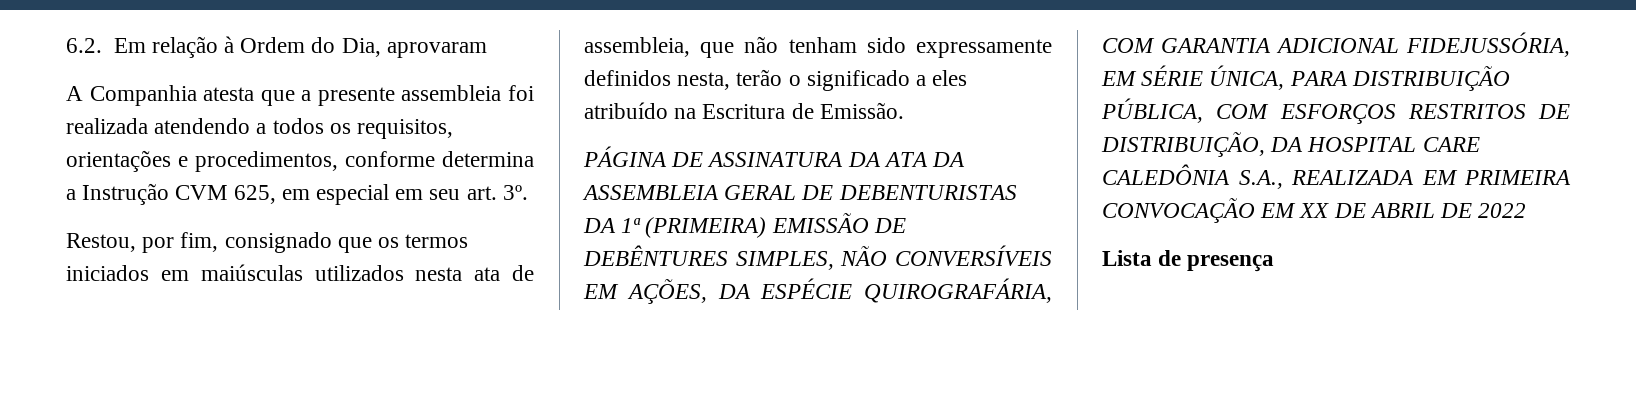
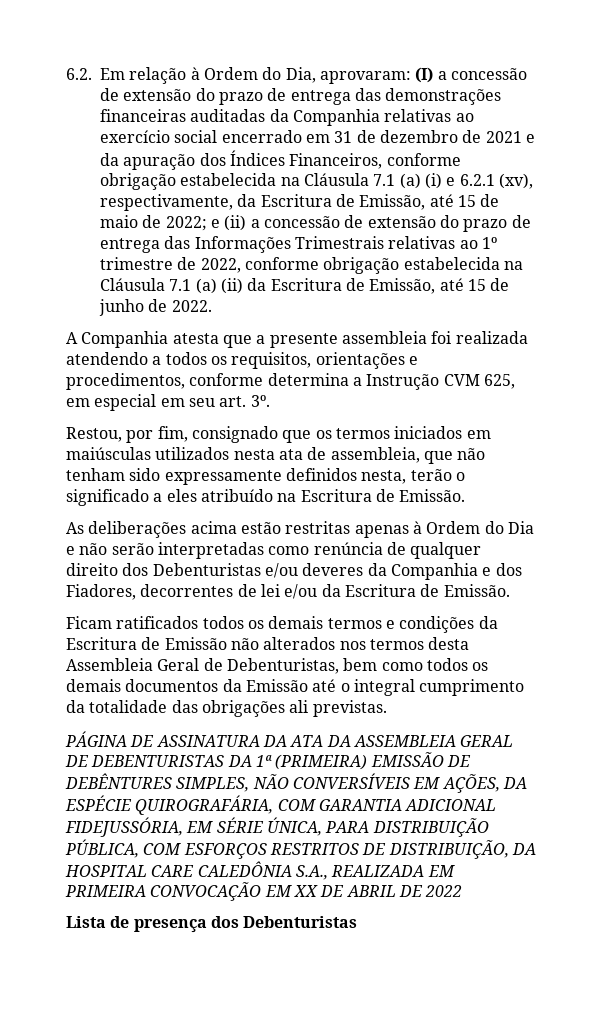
[386,42,487,58] aprovaram -> [319,67,527,84] [100,88,502,105] [100,109,474,126] [100,130,535,143] [100,150,461,170] [100,173,533,190] [100,194,500,211] [100,215,531,232] [100,236,497,253] [100,257,523,274] [100,278,510,294] [99,299,212,316] aprovaram: (I) a concessão de extensão do prazo de entrega das demonstrações financeiras auditadas da Companhia relativas ao exercício social encerrado em 31 de dezembro de 2021 e da apuração dos Índices Financeiros, conforme obrigação estabelecida na Cláusula 7.1 (a) (i) e 6.2.1 (xv), respectivamente, da Escritura de Emissão, até 15 de maio de 2022; e (ii) a concessão de extensão do prazo de entrega das Informações Trimestrais relativas ao 1º trimestre de 2022, conforme obrigação estabelecida na Cláusula 7.1 (a) (ii) da Escritura de Emissão, até 15 de junho de 2022.
(904, 110) none -> [66,521,534,538] [66,542,482,559] [66,563,522,580] [66,584,510,600] [66,616,498,633] [66,637,470,650] [66,658,489,674] [66,679,525,696] [66,700,387,717] // As deliberações acima estão restritas apenas à Ordem do Dia e não serão interpretadas como renúncia de qualquer direito dos Debenturistas e/ou deveres da Companhia e dos Fiadores, decorrentes de lei e/ou da Escritura de Emissão. // Ficam ratificados todos os demais termos e condições da Escritura de Emissão não alterados nos termos desta Assembleia Geral de Debenturistas, bem como todos os demais documentos da Emissão até o integral cumprimento da totalidade das obrigações ali previstas.
(1275, 263) none -> [210,916,358,928] dos Debenturistas

